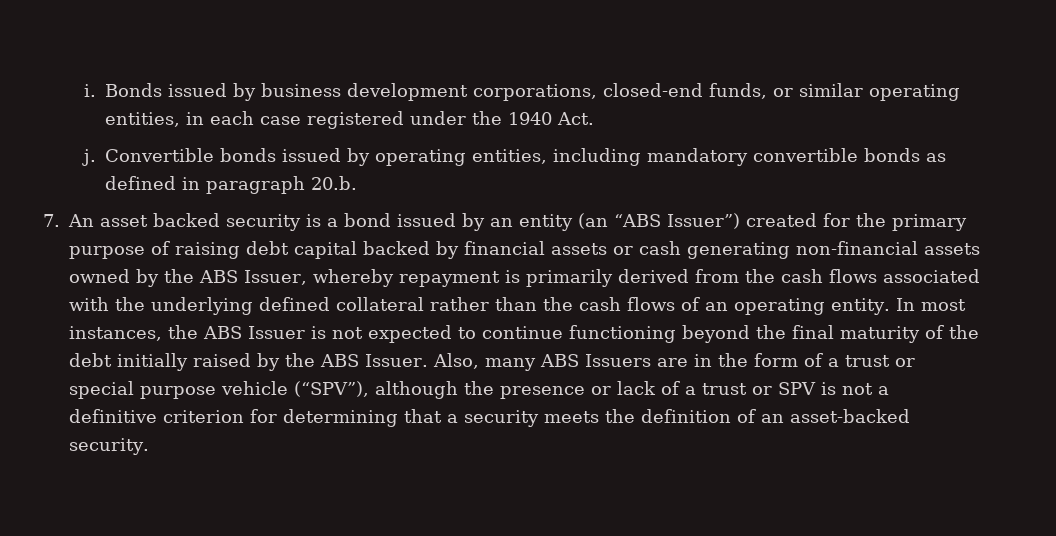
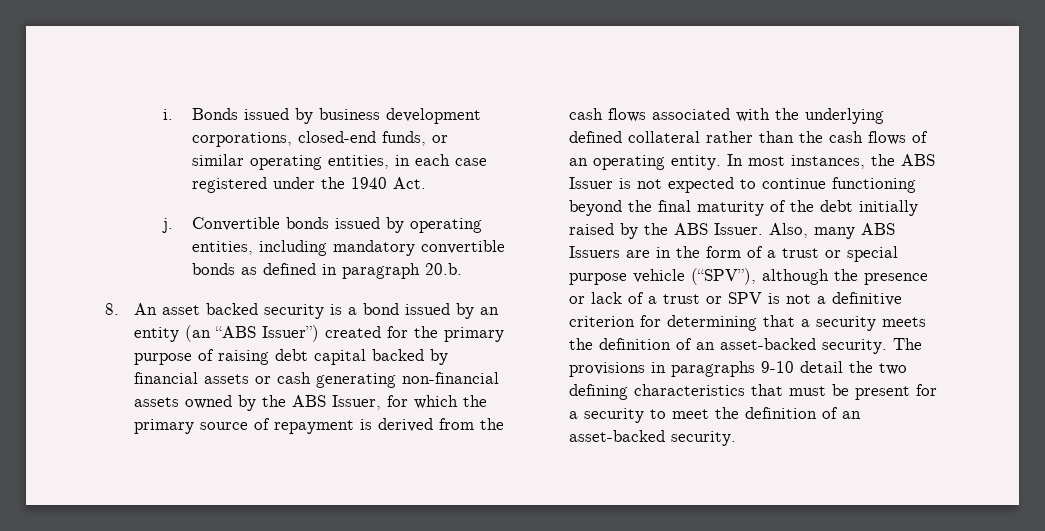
[43,214,60,227] 7. -> [105,303,119,315] 8.
[312,269,394,287] whereby -> [386,395,487,409] [133,418,270,434] for which the primary source of
[525,269,613,287] primarily -> (372, 424) none
(149, 446) none -> [892,338,922,350] [568,361,907,377] [568,384,937,400] [568,407,861,423] [568,430,736,446] The provisions in paragraphs 9-10 detail the two defining characteristics that must be present for a security to meet the definition of an asset-backed security.

